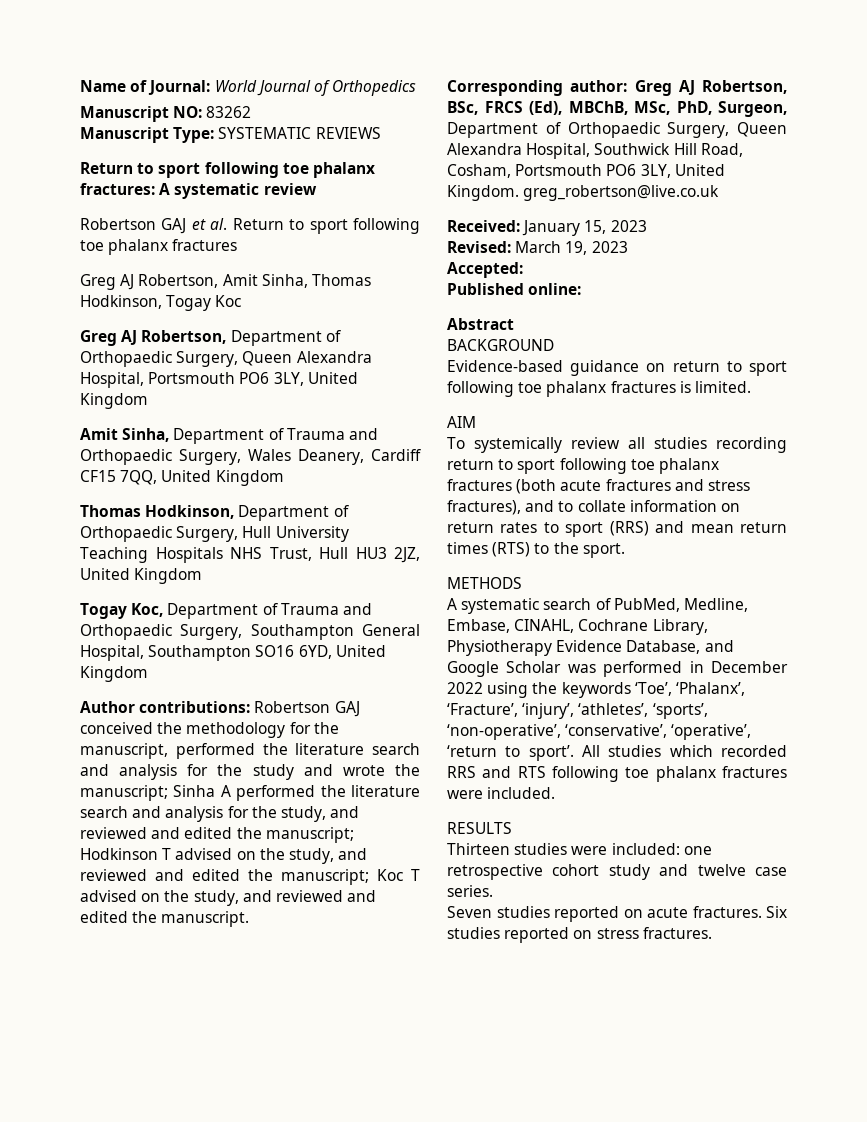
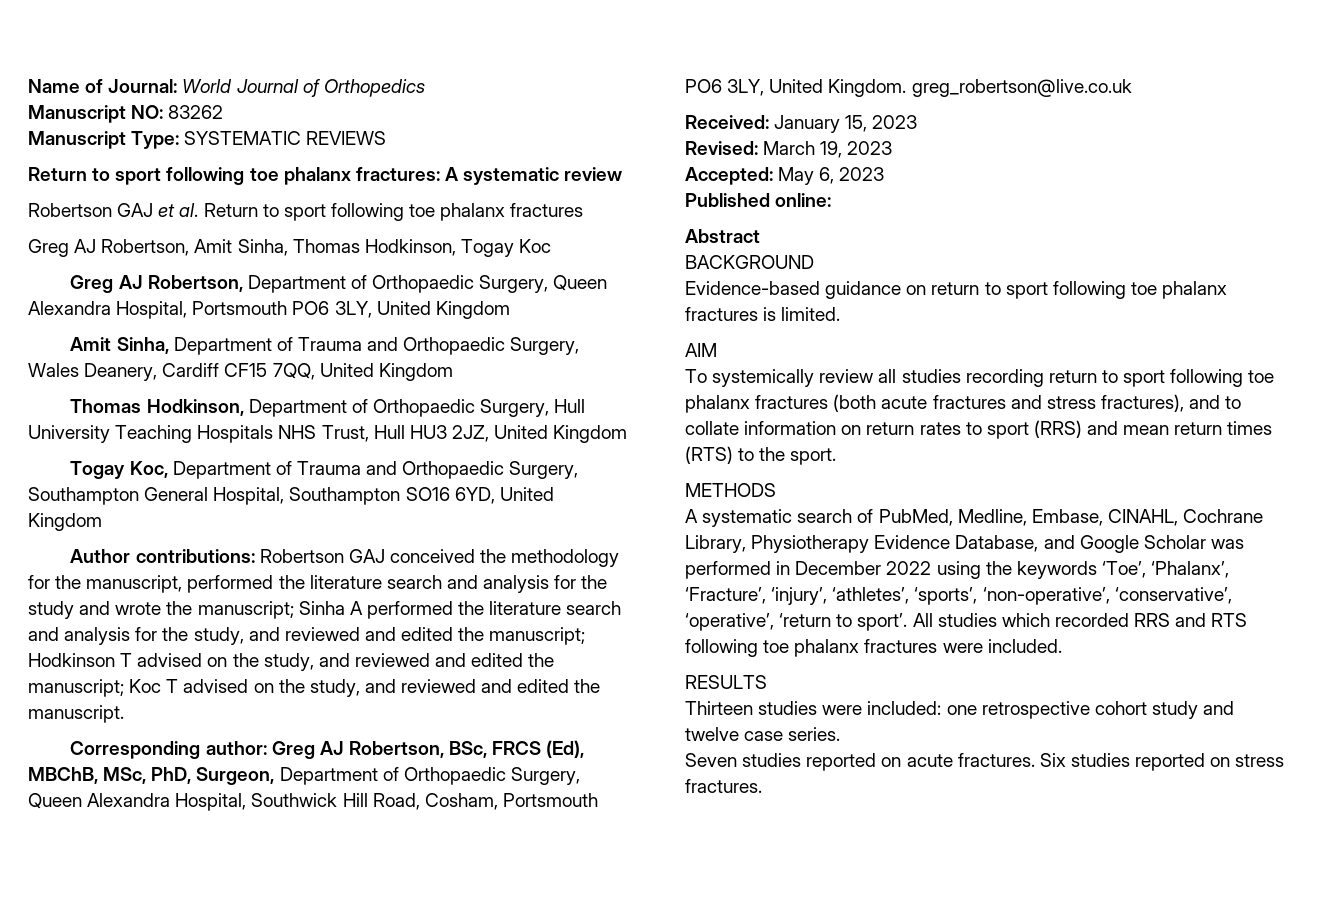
(523, 270) none -> [778,167,885,185] May 6, 2023

